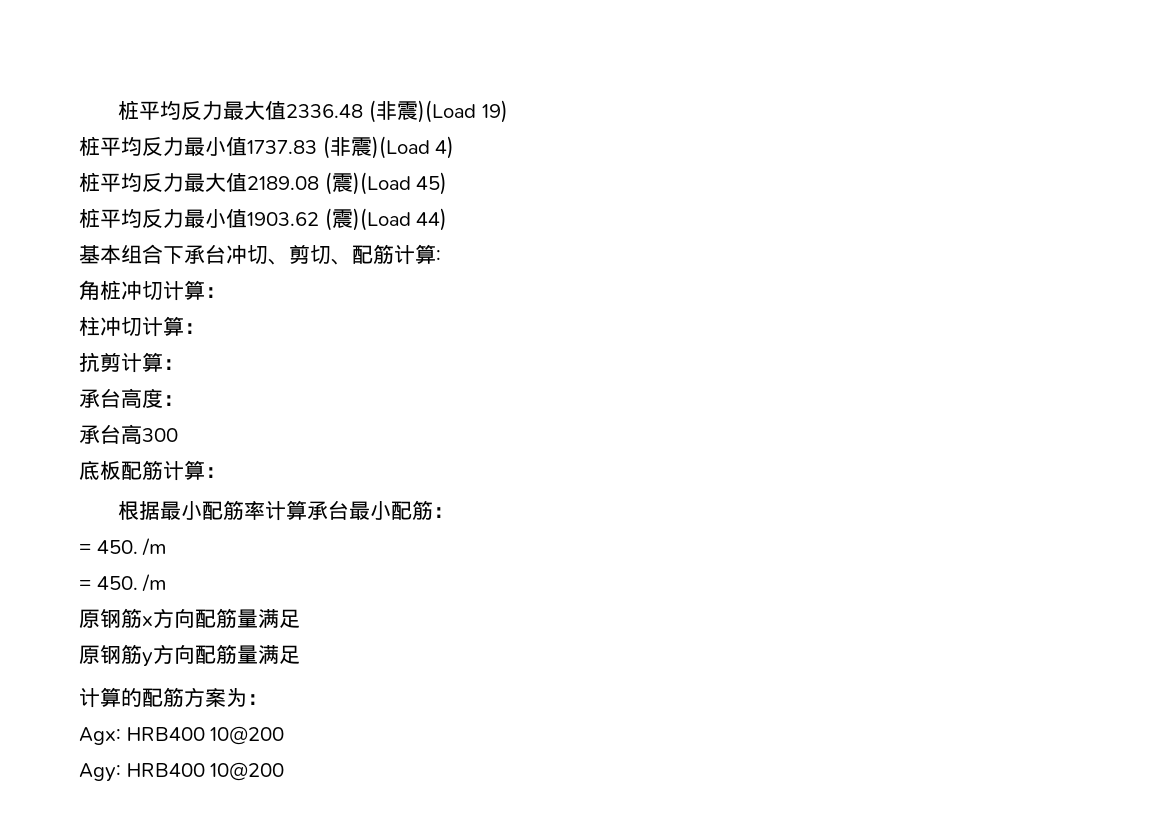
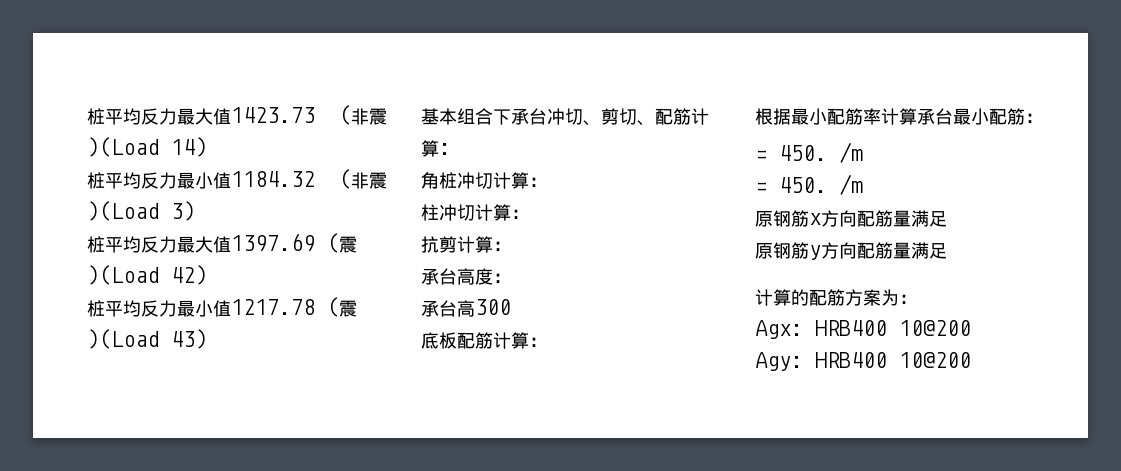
[118,100,508,123] [79,136,455,159] [79,172,448,195] [79,208,448,231] 桩平均反力最大值2336.48 (非震)(Load 19) // 桩平均反力最小值1737.83 (非震)(Load 4) // 桩平均反力最大值2189.08 (震)(Load 45) // 桩平均反力最小值1903.62 (震)(Load 44) -> [87,105,387,125] [87,137,207,157] [87,169,387,189] [87,201,195,221] [87,233,357,253] [87,265,207,285] [87,297,357,317] [87,329,207,349] 桩平均反力最大值1423.73 (非震)(Load 14) // 桩平均反力最小值1184.32 (非震)(Load 3) // 桩平均反力最大值1397.69 (震)(Load 42) // 桩平均反力最小值1217.78 (震)(Load 43)

